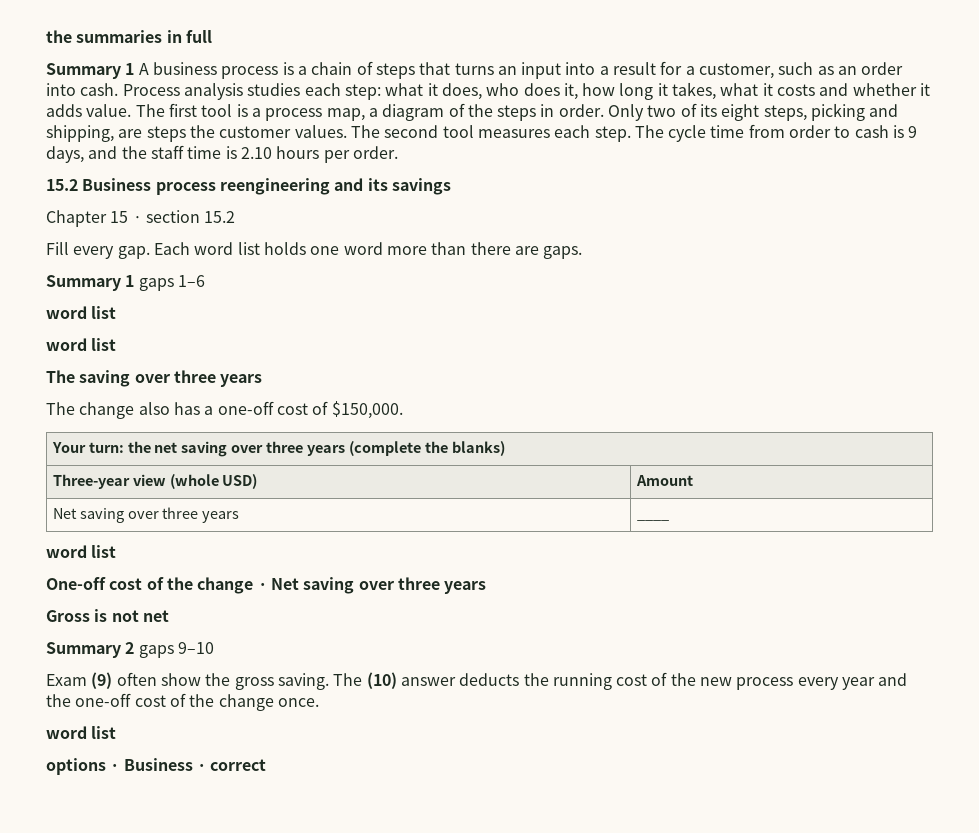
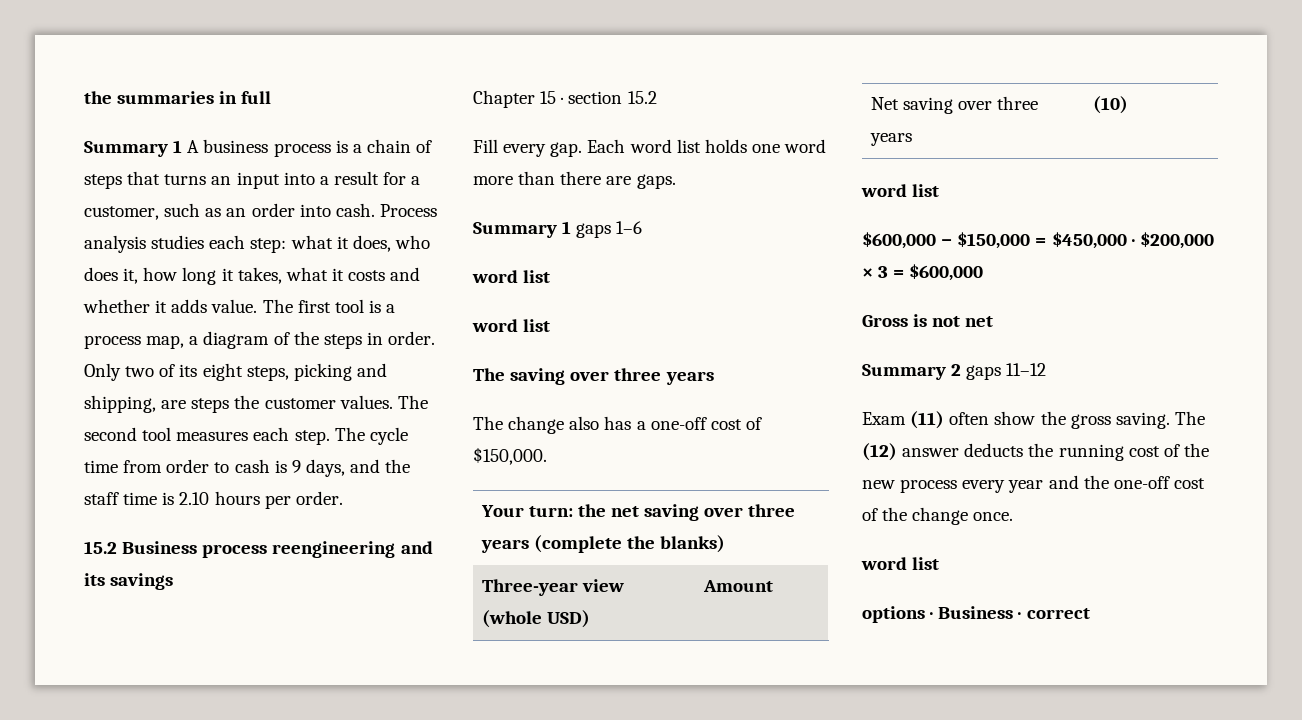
[636,519,669,521] [46,545,117,558] [46,577,487,594] ____ // word list // One-off cost of the change · Net saving over three years -> [1092,96,1128,114] [861,184,940,197] [862,232,1214,249] [862,264,984,281] (10) // word list // $600,000 − $150,000 = $450,000 · $200,000 × 3 = $600,000
[177,642,214,654] 9–10 -> [1006,363,1047,376] 11–12
[91,672,113,689] (9) -> [910,411,945,429] (11)
[366,672,397,689] (10) -> [862,443,897,461] (12)

